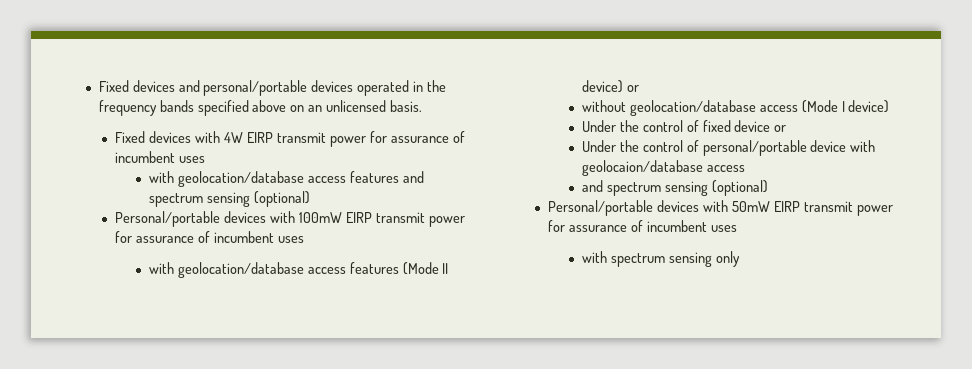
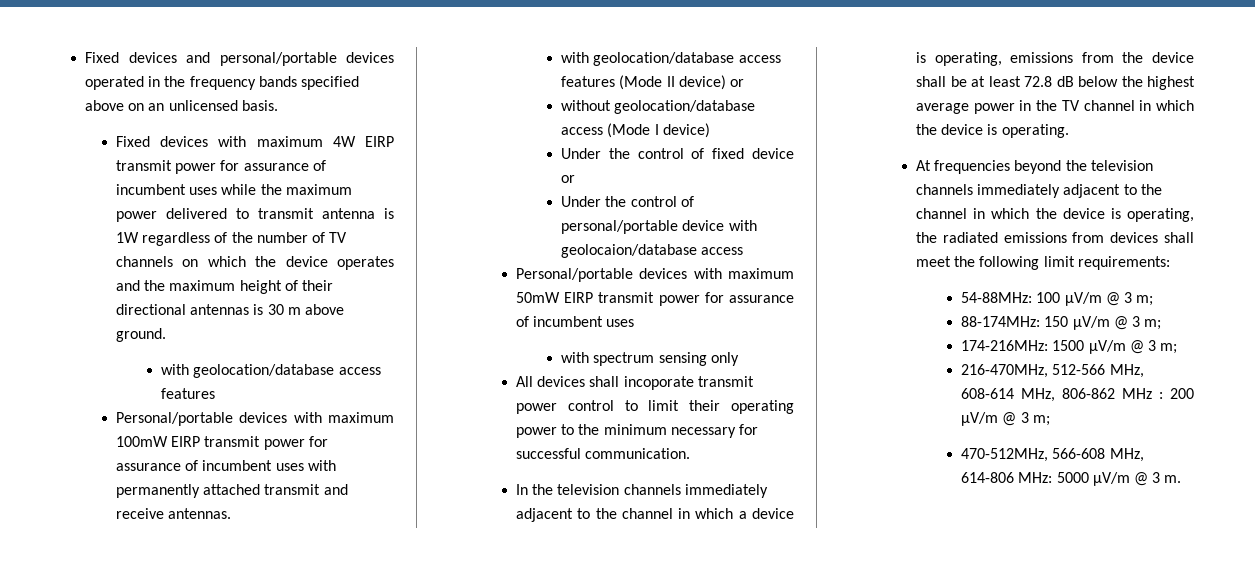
(221, 137) none -> [256,136,323,147] maximum
[148,171,424,187] [148,191,310,207] [115,211,296,227] // with geolocation/database access features and spectrum sensing (optional) // Personal/portable devices with -> [221,184,352,195] [116,208,394,222] [116,232,348,246] [116,256,394,270] [116,280,333,294] [116,304,344,315] [116,328,167,342] [161,364,381,378] [161,388,216,399] [116,412,394,426] while the maximum power delivered to transmit antenna is 1W regardless of the number of TV channels on which the device operates and the maximum height of their directional antennas is 30 m above ground. // with geolocation/database access features // Personal/portable devices with maximum
(305, 239) none -> [307,460,336,471] [116,484,348,498] [116,508,232,519] with permanently attached transmit and receive antennas.
[581,180,768,196] [548,200,729,216] // and spectrum sensing (optional) // Personal/portable devices with -> [516,268,794,282] // Personal/portable devices with maximum
(740, 259) none -> [516,376,754,390] [516,400,794,414] [516,424,758,438] [516,448,691,459] [516,484,768,498] [516,508,794,522] [916,52,1194,66] [916,76,1195,90] [916,100,1194,114] [916,124,1069,138] [916,160,1153,174] [916,184,1162,198] [916,208,1194,222] [916,232,1194,243] [916,256,1170,270] [961,292,1154,306] [961,316,1162,330] [961,340,1178,354] [961,364,1144,378] [961,388,1194,402] [961,412,1050,426] [961,448,1144,462] [961,472,1182,486] // All devices shall incoporate transmit power control to limit their operating power to the minimum necessary for successful communication. // In the television channels immediately adjacent to the channel in which a device is operating, emissions from the device shall be at least 72.8 dB below the highest average power in the TV channel in which the device is operating. // At frequencies beyond the television channels immediately adjacent to the channel in which the device is operating, the radiated emissions from devices shall meet the following limit requirements: // 54-88MHz: 100 μV/m @ 3 m; // 88-174MHz: 150 μV/m @ 3 m; // 174-216MHz: 1500 μV/m @ 3 m; // 216-470MHz, 512-566 MHz, 608-614 MHz, 806-862 MHz : 200 μV/m @ 3 m; // 470-512MHz, 566-608 MHz, 614-806 MHz: 5000 μV/m @ 3 m.

